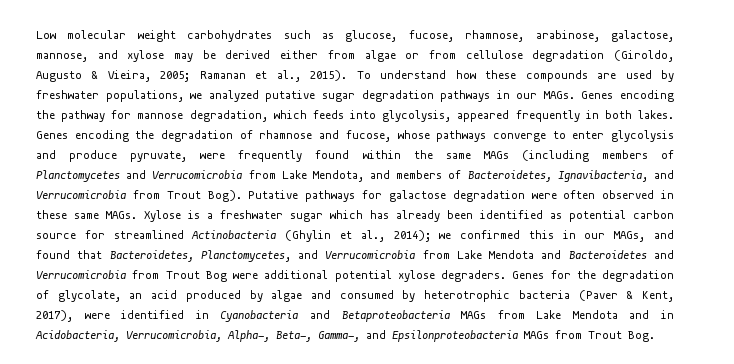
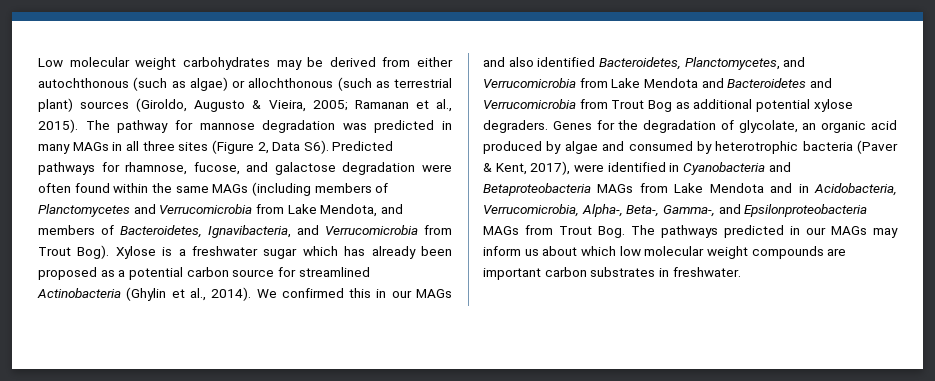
[283,30,674,42] [36,50,605,62] such as glucose, fucose, rhamnose, arabinose, galactose, mannose, and xylose may be derived either from algae or from cellulose degradation -> [276,57,453,70] [38,77,452,91] [38,98,130,112] may be derived from either autochthonous (such as algae) or allochthonous (such as terrestrial plant) sources
[356,70,674,82] [36,90,674,102] [36,110,674,122] [36,130,674,142] [36,150,303,162] To understand how these compounds are used by freshwater populations, we analyzed putative sugar degradation pathways in our MAGs. Genes encoding the pathway for mannose degradation, which feeds into glycolysis, appeared frequently in both lakes. Genes encoding the degradation of rhamnose and fucose, whose pathways converge to enter glycolysis and produce pyruvate, were frequently -> [85,120,452,133] [38,140,394,154] [38,162,452,175] [38,183,71,193] The pathway for mannose degradation was predicted in many MAGs in all three sites (Figure 2, Data S6). Predicted pathways for rhamnose, fucose, and galactose degradation were often
[248,190,675,202] [36,210,137,219] Putative pathways for galactose degradation were often observed in these same MAGs. -> (110, 252) none
[480,210,562,219] identified as -> [38,267,126,280] proposed as a
[393,230,452,242] 2014); we -> [211,287,277,301] 2014). We
[614,230,675,242] [36,250,103,259] MAGs, and found that -> [416,289,453,298] [483,57,596,67] MAGs and also identified
[233,273,258,279] were -> [675,102,690,109] as
(143, 296) none -> [821,121,867,133] organic
(655, 336) none -> [631,225,898,238] [483,246,847,259] [483,267,741,280] The pathways predicted in our MAGs may inform us about which low molecular weight compounds are important carbon substrates in freshwater.

